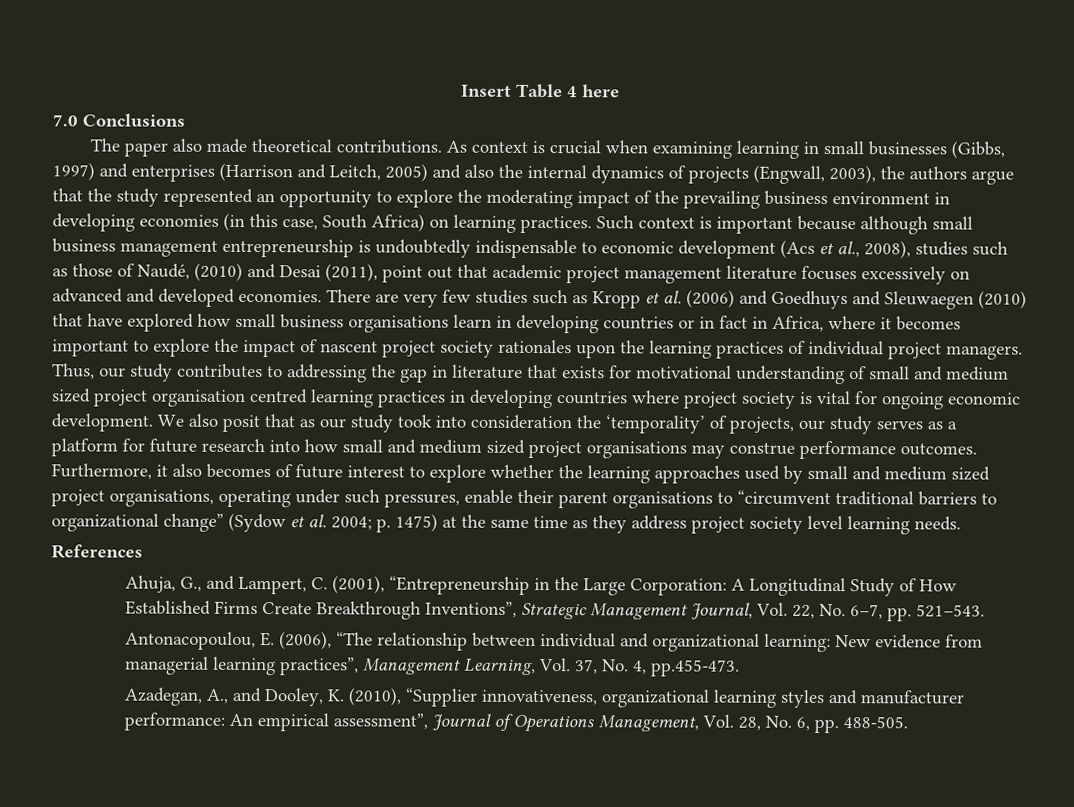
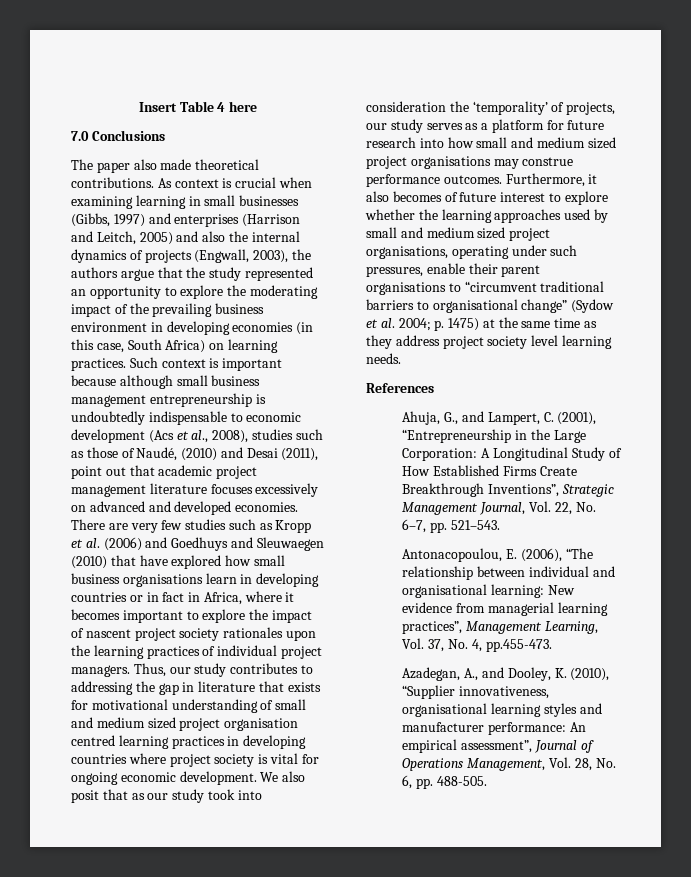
[51,513,159,532] organizational -> [432,299,518,313] organisational
[651,633,760,652] organizational -> [402,584,488,598] organisational
[600,689,710,708] organizational -> [402,703,488,717] organisational

